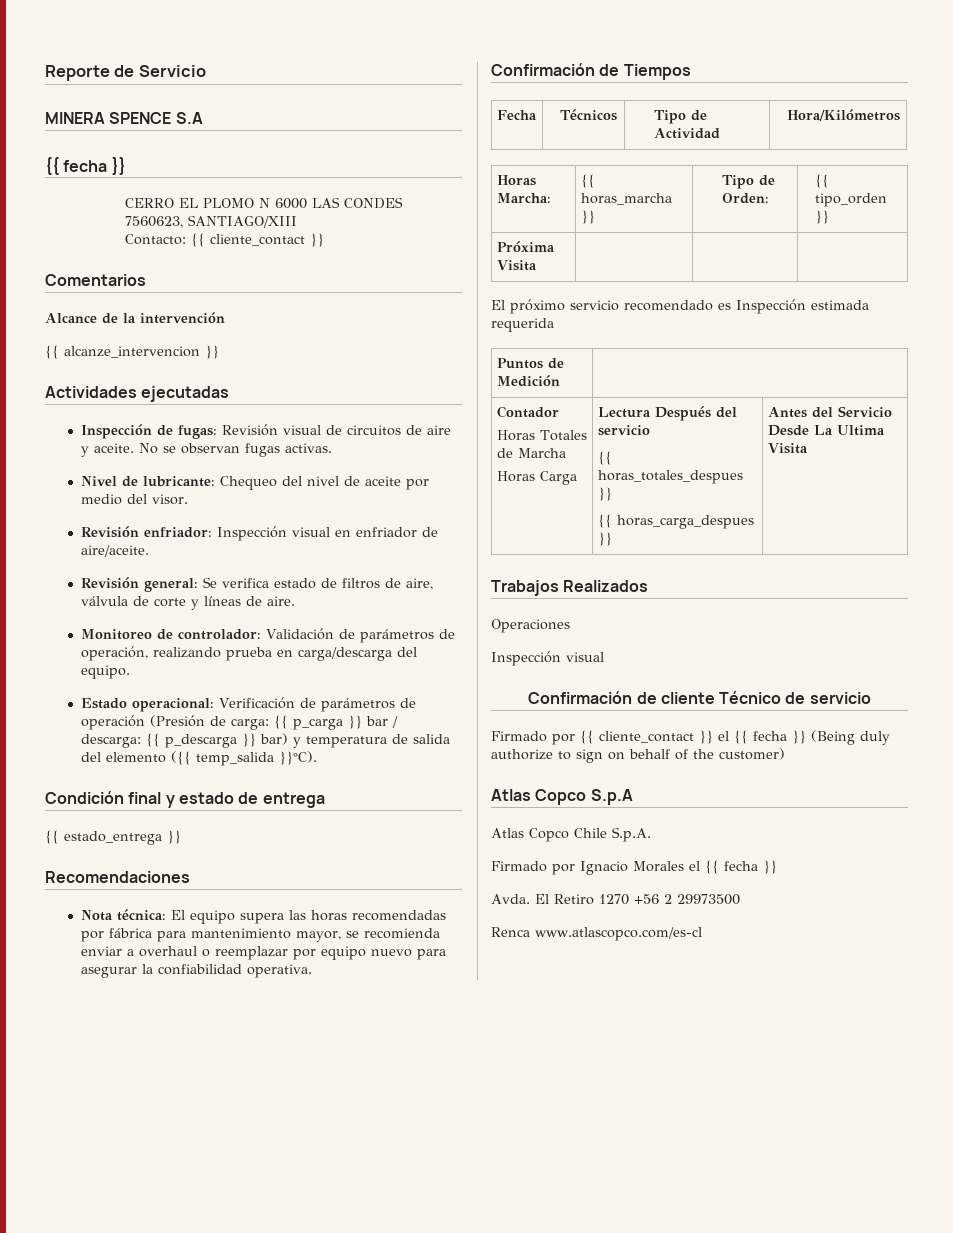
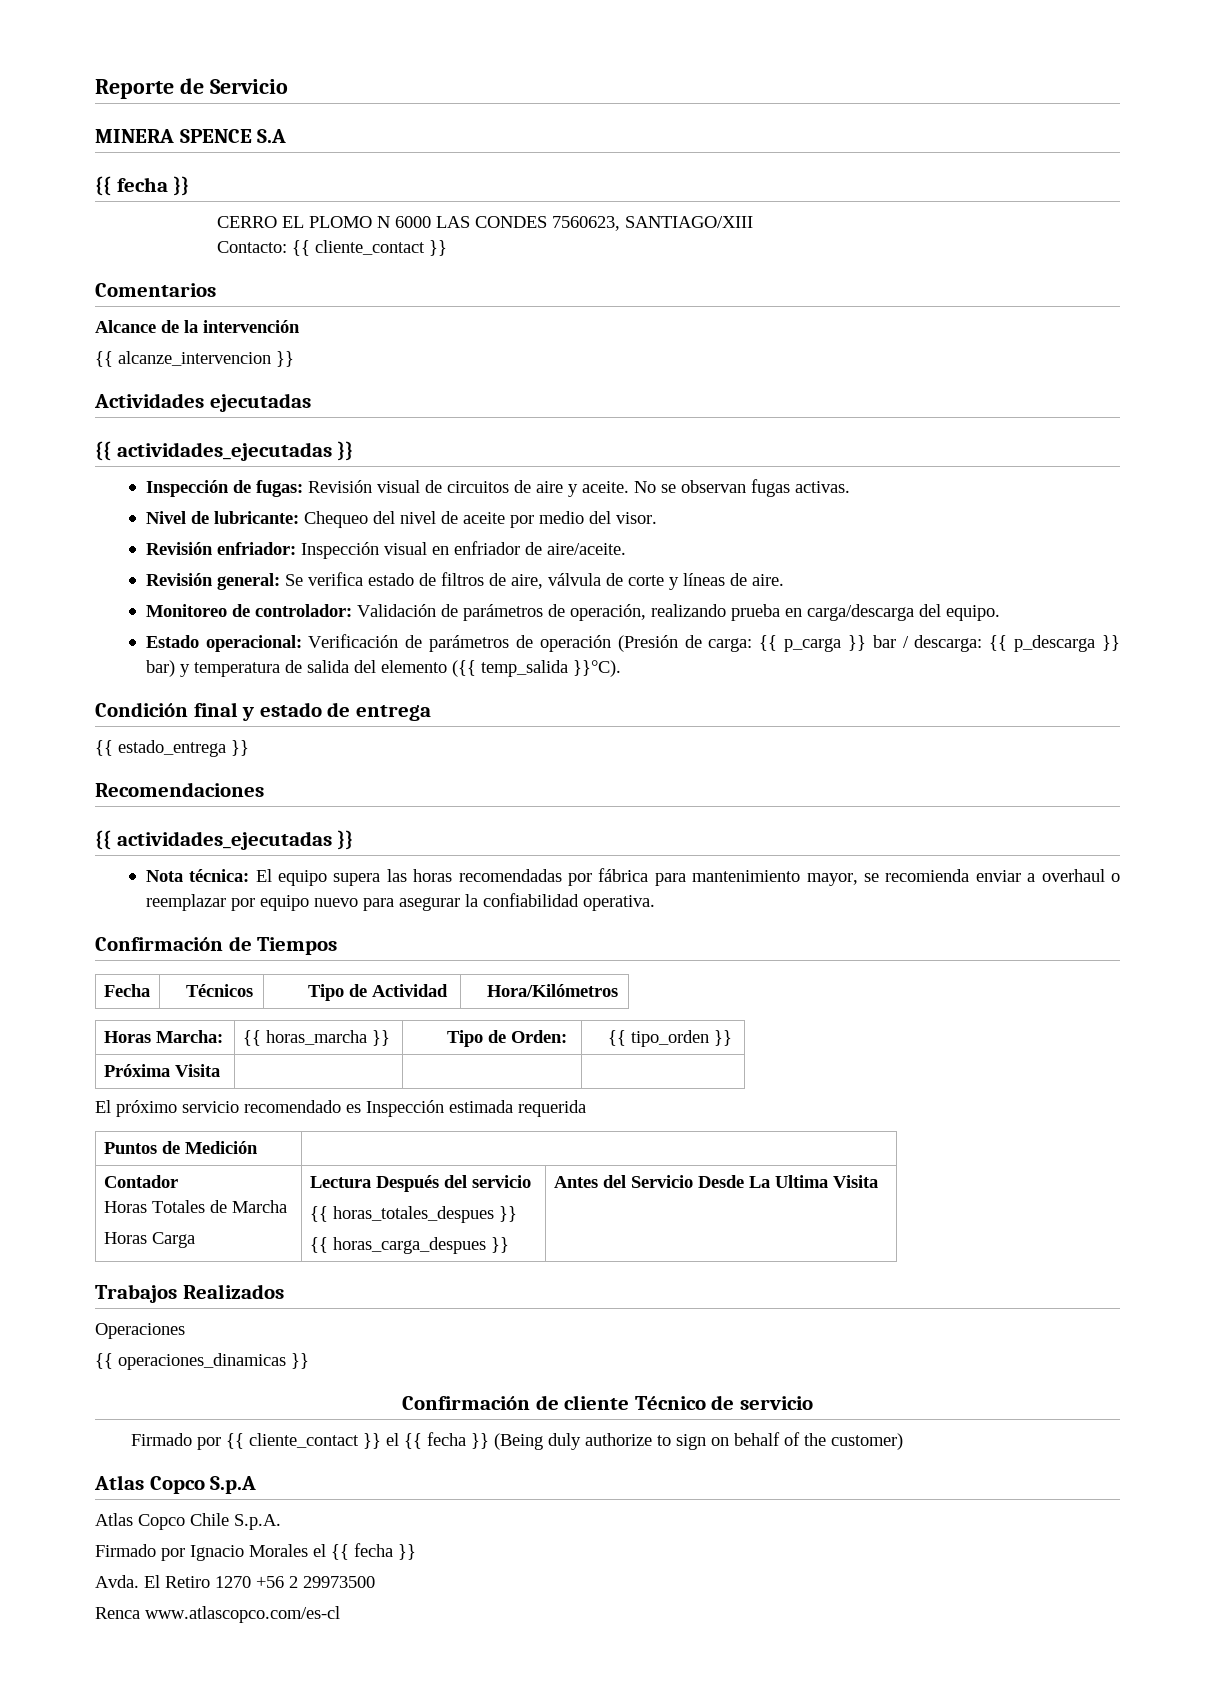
(230, 394) none -> [95,441,354,461] // {{ actividades_ejecutadas }}
(190, 877) none -> [95,830,354,850] // {{ actividades_ejecutadas }}
[491,651,604,666] Inspección visual -> [95,1353,309,1370] {{ operaciones_dinamicas }}

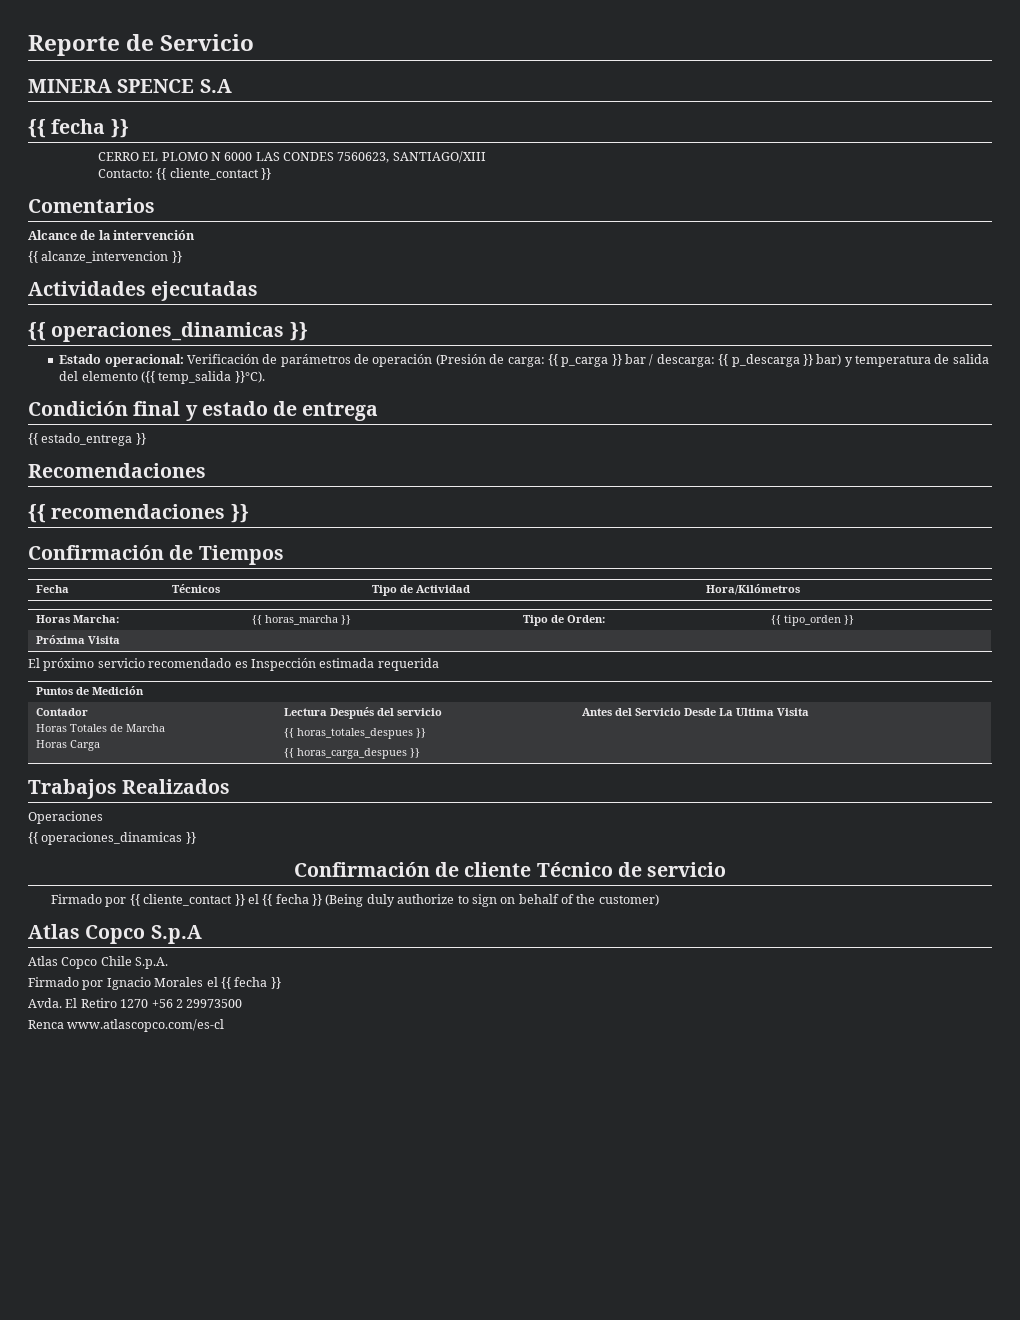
[116,441,354,461] [145,479,850,497] [145,511,657,528] [145,541,626,559] [145,572,784,590] [145,604,1000,621] actividades_ejecutadas }} // Inspección de fugas: Revisión visual de circuitos de aire y aceite. No se observan fugas activas. // Nivel de lubricante: Chequeo del nivel de aceite por medio del visor. // Revisión enfriador: Inspección visual en enfriador de aire/aceite. // Revisión general: Se verifica estado de filtros de aire, válvula de corte y líneas de aire. // Monitoreo de controlador: Validación de parámetros de operación, realizando prueba en carga/descarga del equipo. -> [51,322,308,342] operaciones_dinamicas }}
[116,830,354,850] [145,868,1121,886] [145,893,655,911] actividades_ejecutadas }} // Nota técnica: El equipo supera las horas recomendadas por fábrica para mantenimiento mayor, se recomienda enviar a overhaul o reemplazar por equipo nuevo para asegurar la confiabilidad operativa. -> [51,504,249,523] recomendaciones }}

